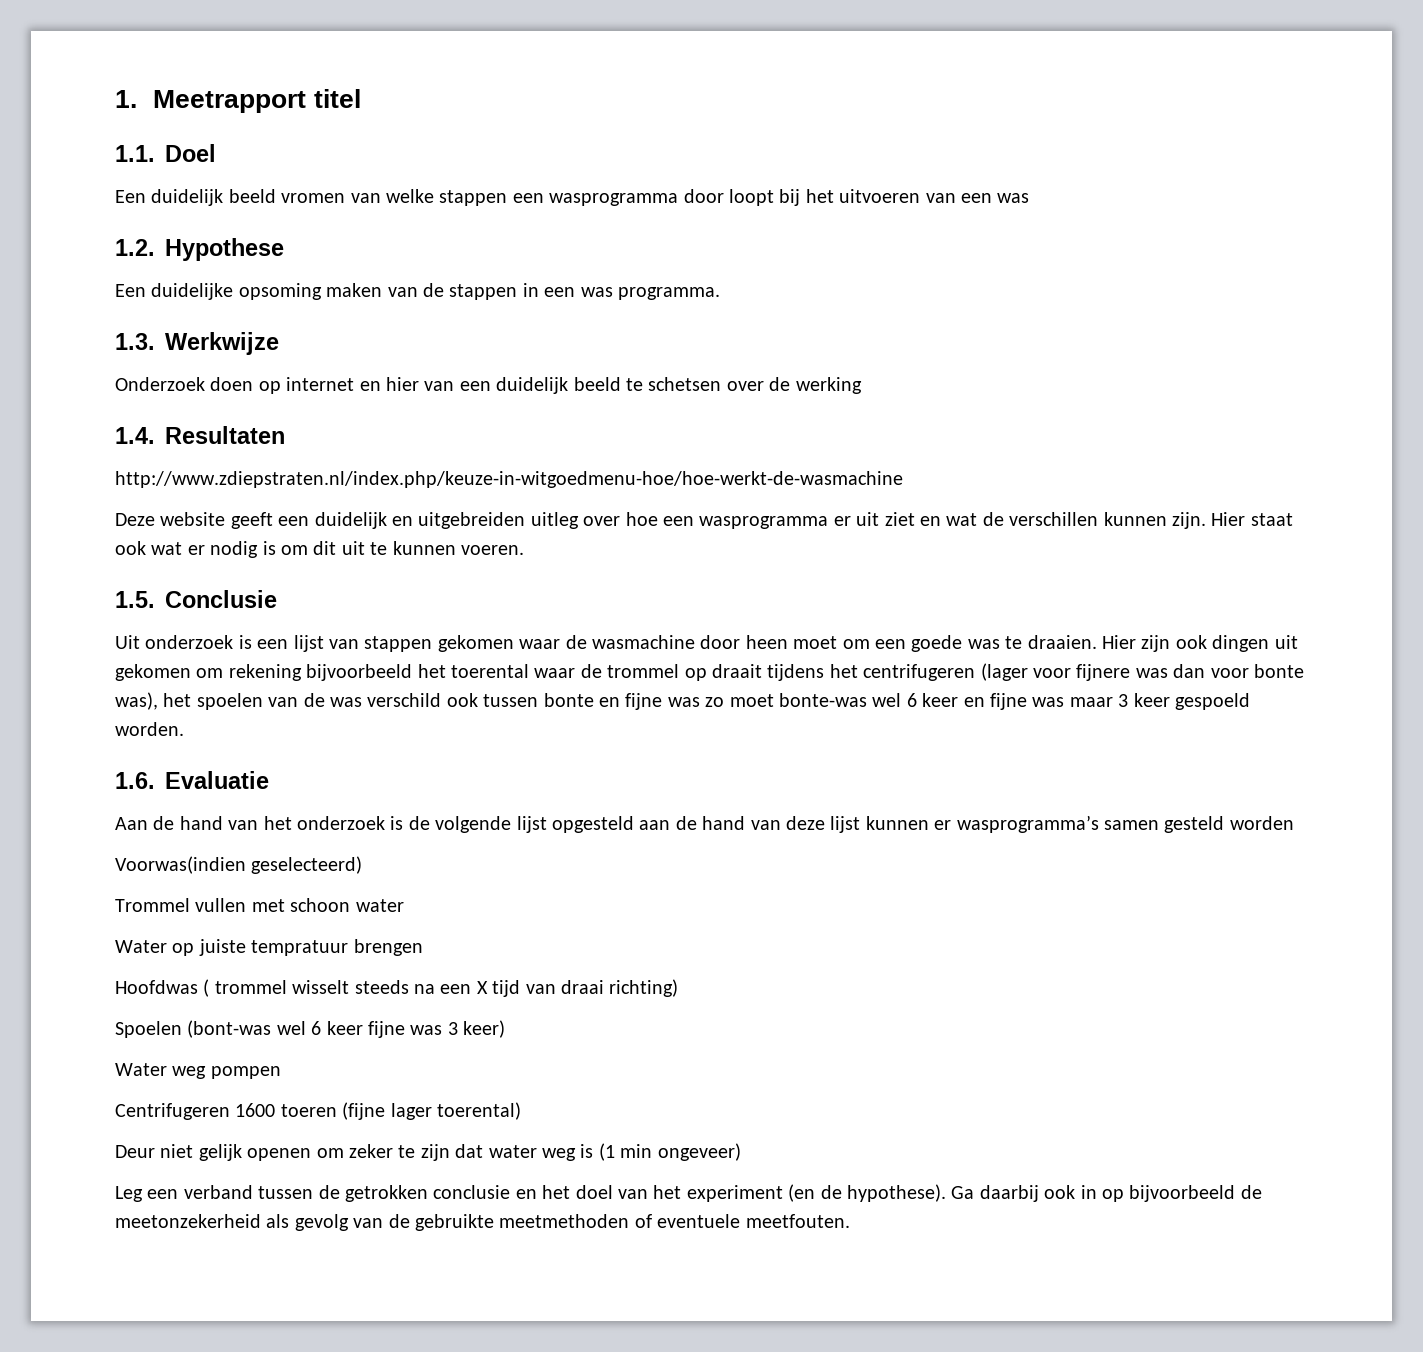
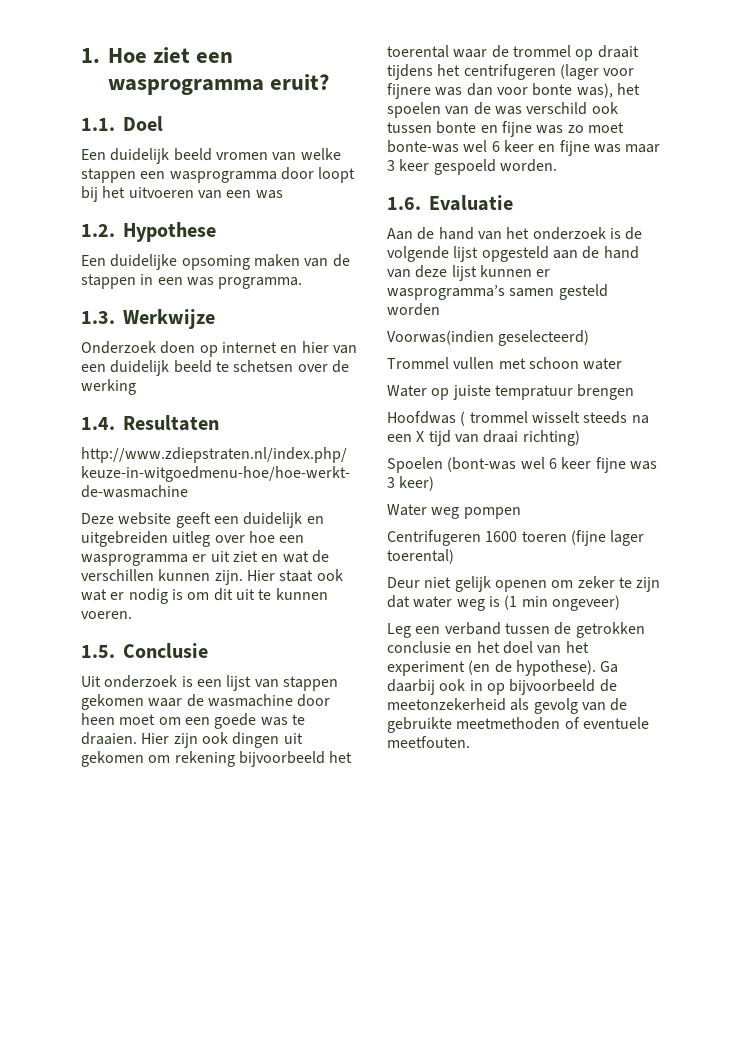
[153,89,361,113] Meetrapport titel -> [108,47,234,63] [108,74,330,95] Hoe ziet een wasprogramma eruit?

